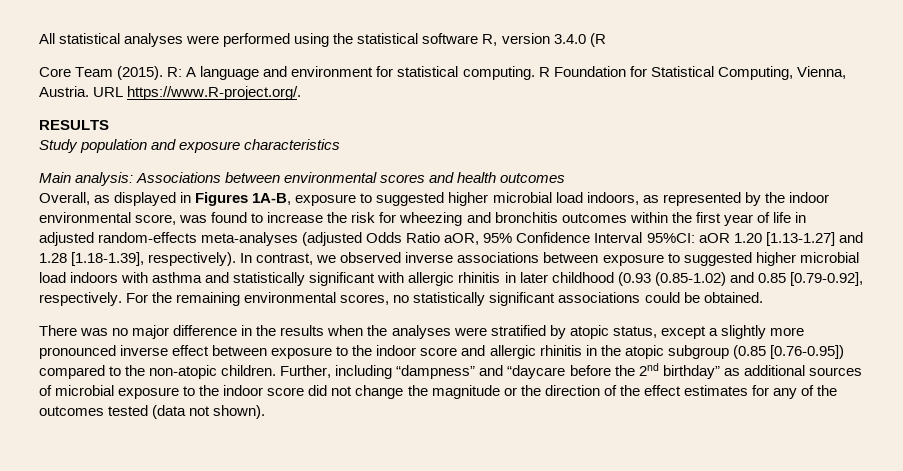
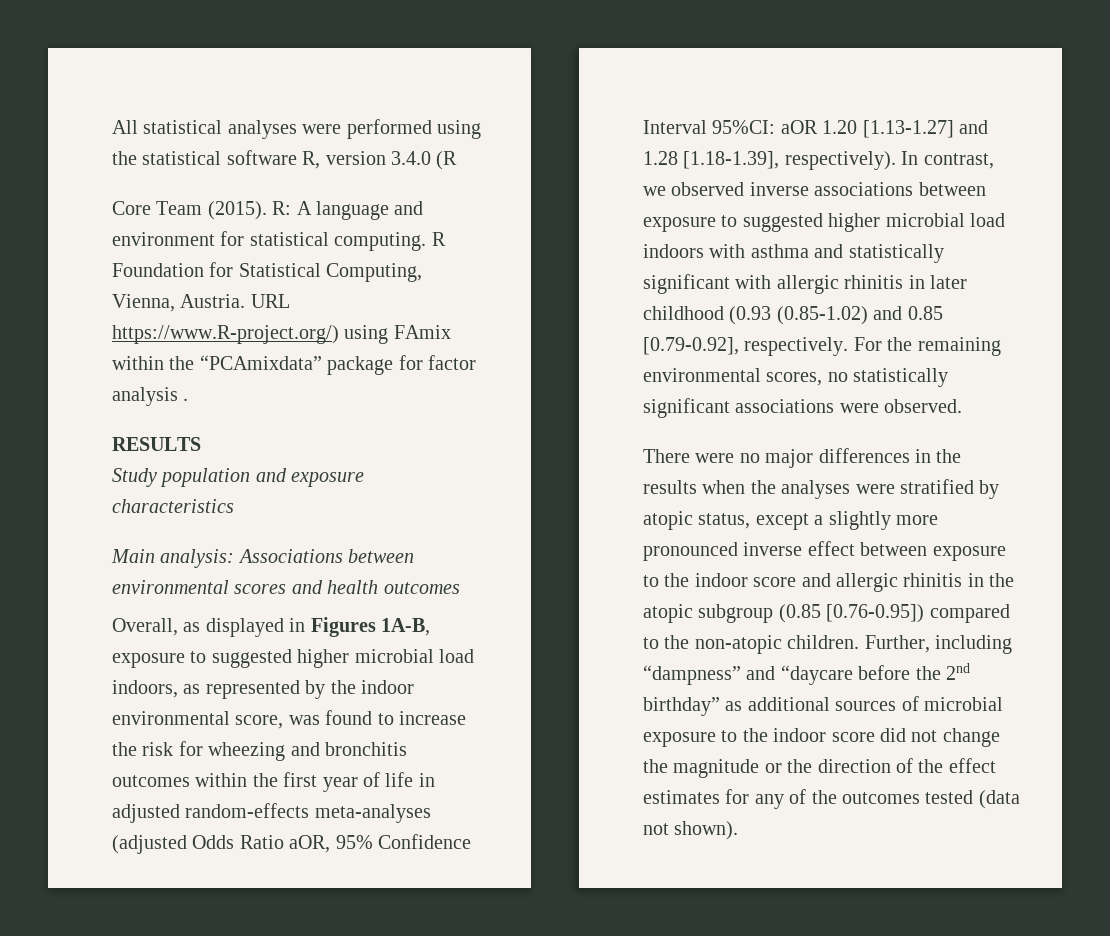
[127,86,302,100] https://www.R-project.org/. -> [112,325,451,344] [112,355,476,375] [112,387,189,406] https://www.R-project.org/) using FAmix within the “PCAmixdata” package for factor analysis .
[644,292,763,303] could be obtained. -> [839,399,963,413] were observed.
[80,328,109,336] was -> [695,453,735,463] were
[173,325,238,336] difference -> [818,448,910,463] differences

